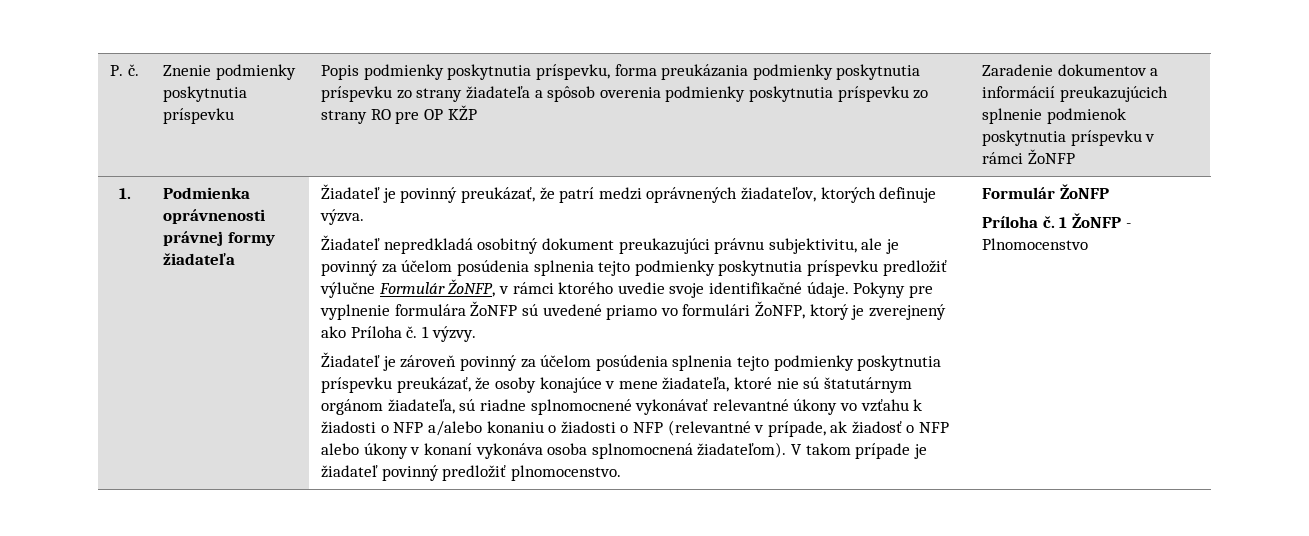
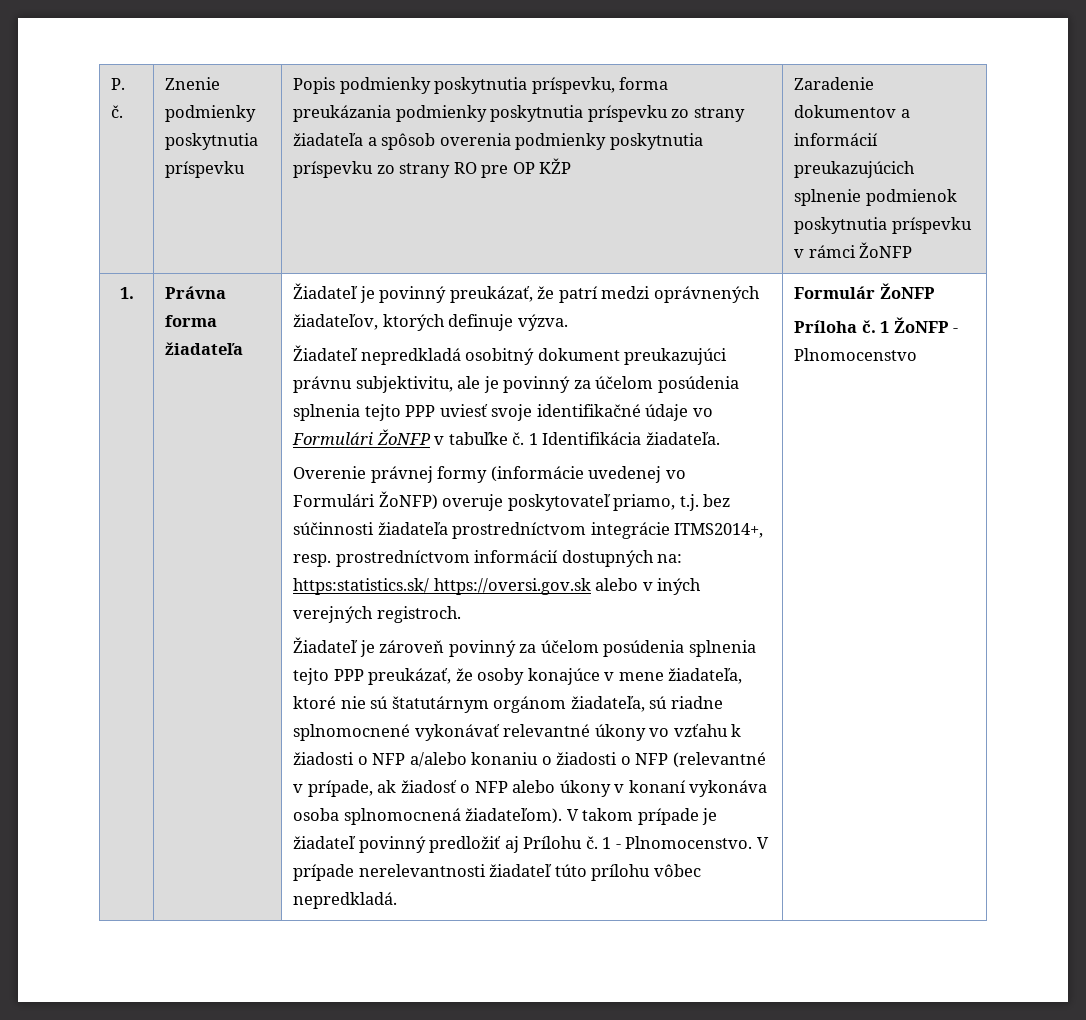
[163,187,251,199] [163,209,266,224] [163,231,275,246] Podmienka oprávnenosti právnej formy -> [165,286,227,299] [165,315,218,327] Právna forma
[634,260,947,276] [320,279,933,298] [320,301,946,320] [321,326,476,342] podmienky poskytnutia príspevku predložiť výlučne Formulár ŽoNFP, v rámci ktorého uvedie svoje identifikačné údaje. Pokyny pre vyplnenie formulára ŽoNFP sú uvedené priamo vo formulári ŽoNFP, ktorý je zverejnený ako Príloha č. 1 výzvy. -> [405,404,713,421] [292,429,720,445] [293,466,686,483] [293,491,731,511] [293,522,764,539] [293,550,683,567] [293,578,702,595] [293,606,461,623] PPP uviesť svoje identifikačné údaje vo Formulári ŽoNFP v tabuľke č. 1 Identifikácia žiadateľa. // Overenie právnej formy (informácie uvedenej vo Formulári ŽoNFP) overuje poskytovateľ priamo, t.j. bez súčinnosti žiadateľa prostredníctvom integrácie ITMS2014+, resp. prostredníctvom informácií dostupných na: https:statistics.sk/ https://oversi.gov.sk alebo v iných verejných registroch.
[773,355,942,371] [321,377,393,393] podmienky poskytnutia príspevku -> [333,669,364,681] PPP
[510,465,621,481] plnomocenstvo. -> [504,836,769,853] [293,864,701,881] [293,892,398,909] aj Prílohu č. 1 - Plnomocenstvo. V prípade nerelevantnosti žiadateľ túto prílohu vôbec nepredkladá.

